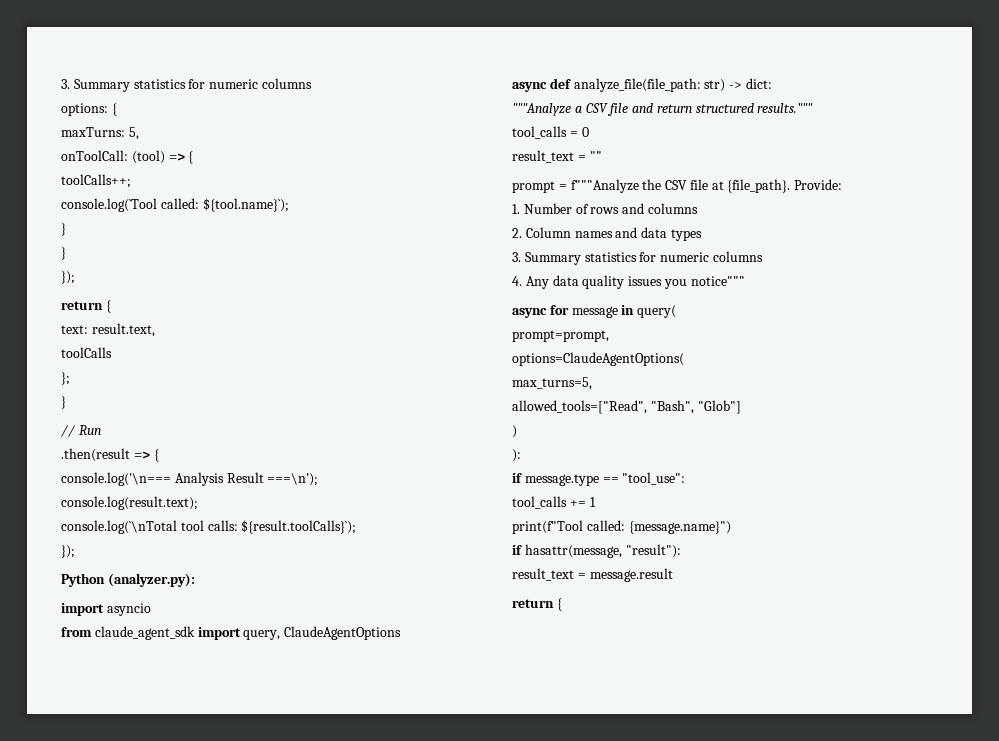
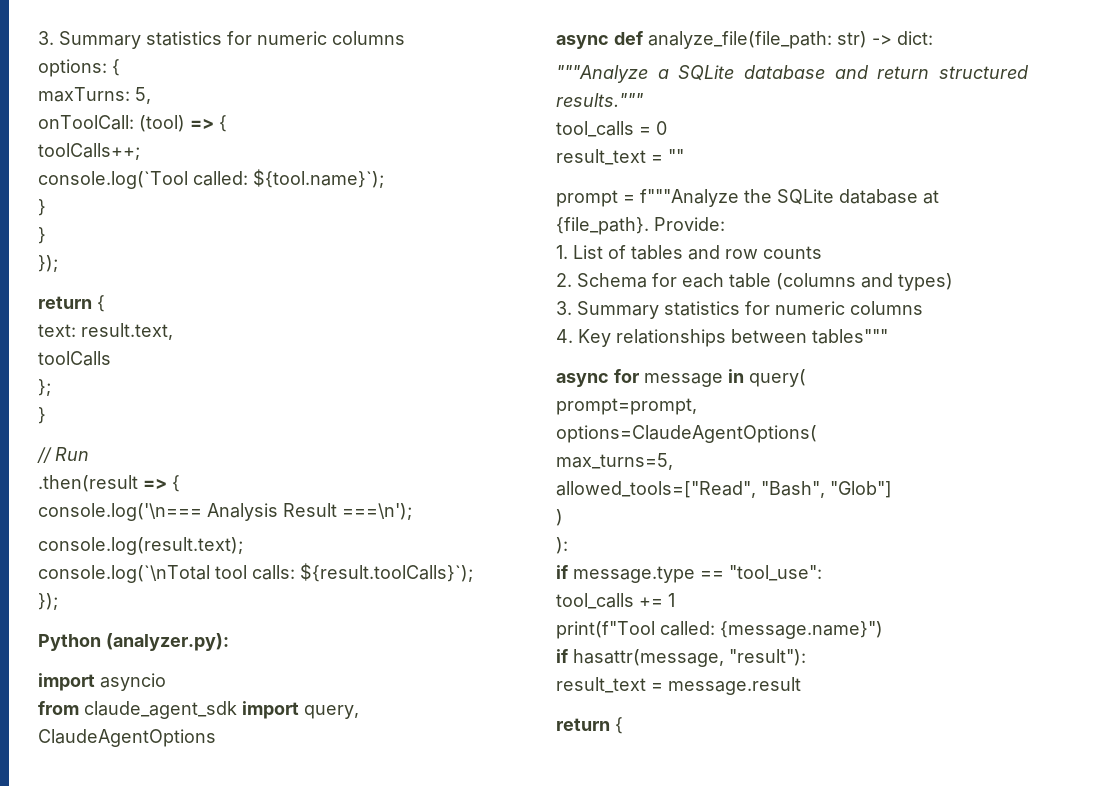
[585,103,629,116] CSV file -> [678,65,825,81] SQLite database
[665,179,708,190] CSV file -> [777,189,918,205] SQLite database
[523,203,698,214] [512,227,702,241] Number of rows and columns // 2. Column names and data types -> [573,245,822,260] [556,273,953,291] List of tables and row counts // 2. Schema for each table (columns and types)
[525,275,745,289] Any data quality issues you notice""" -> [578,329,888,347] Key relationships between tables"""

